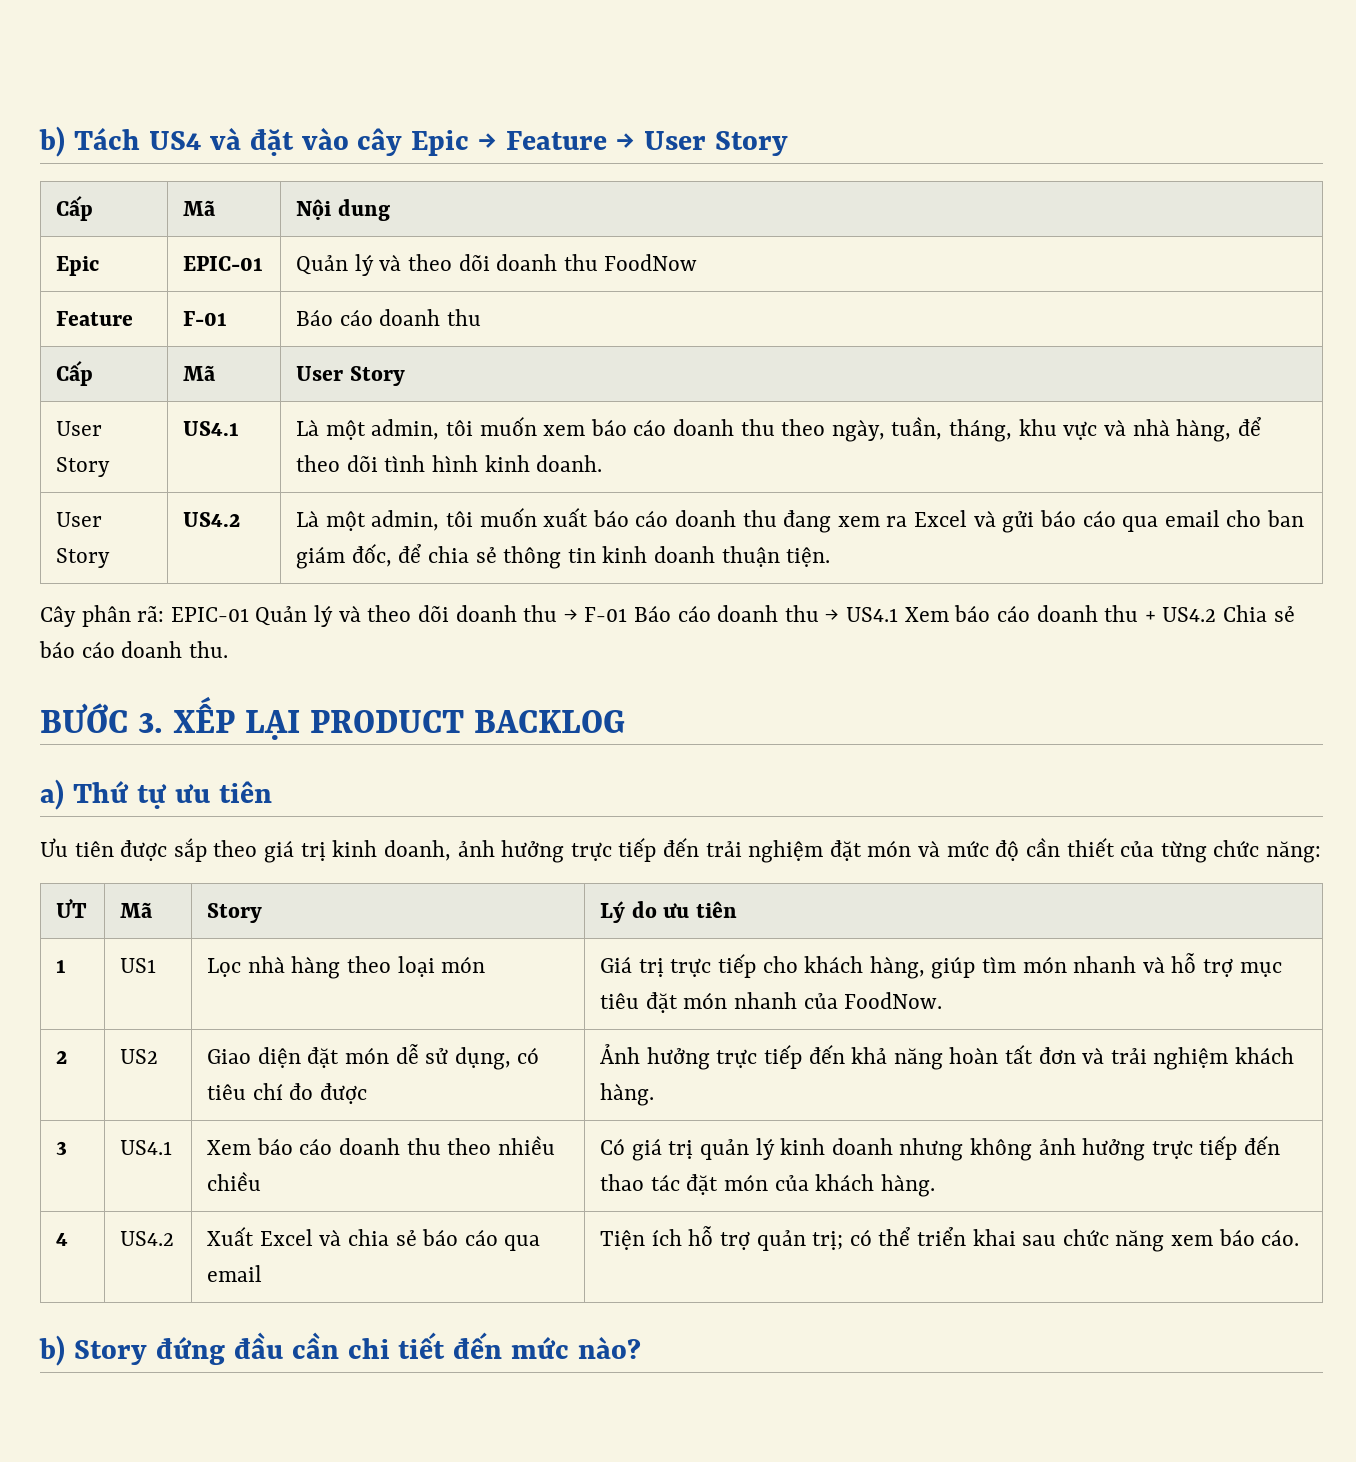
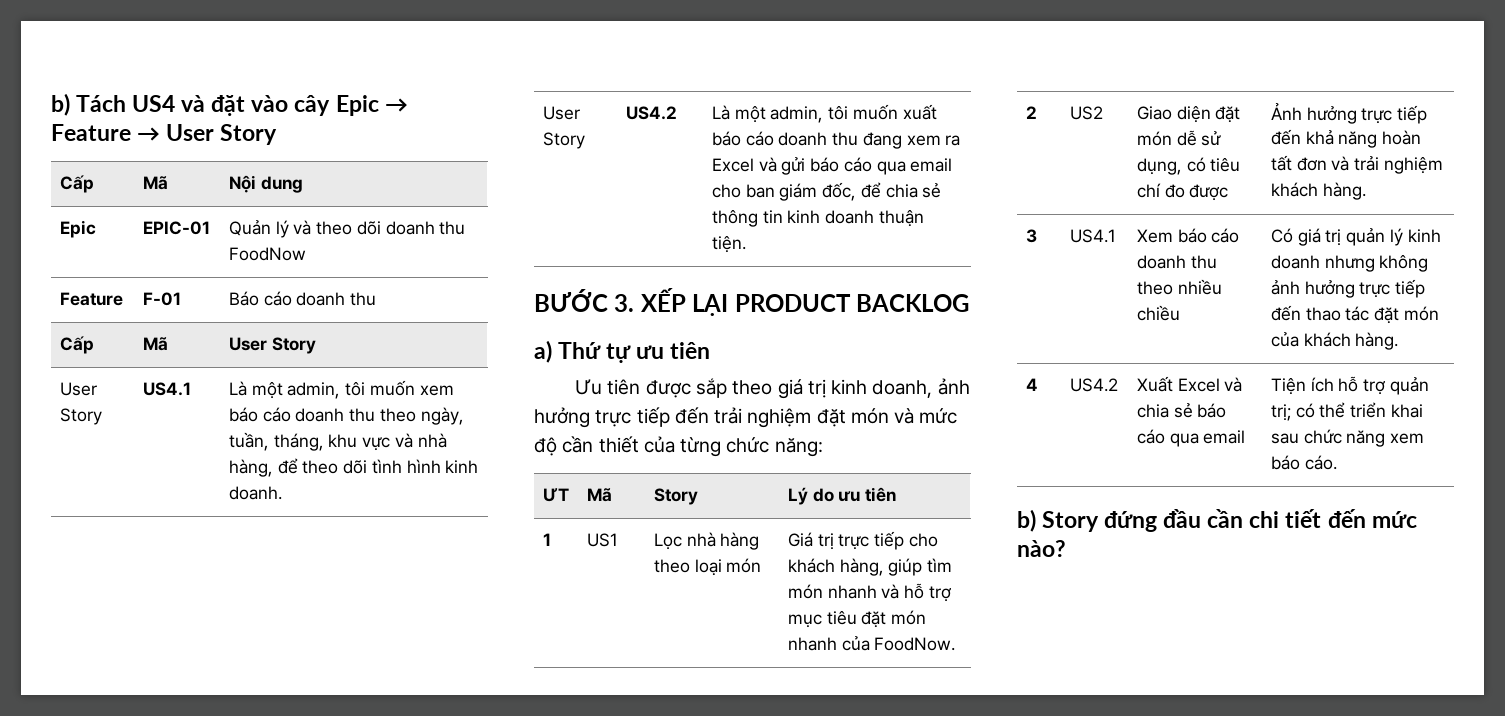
[40,605,1295,627] [39,641,228,658] // Cây phân rã: EPIC-01 Quản lý và theo dõi doanh thu → F-01 Báo cáo doanh thu → US4.1 Xem báo cáo doanh thu + US4.2 Chia sẻ báo cáo doanh thu. -> (746, 244) none

